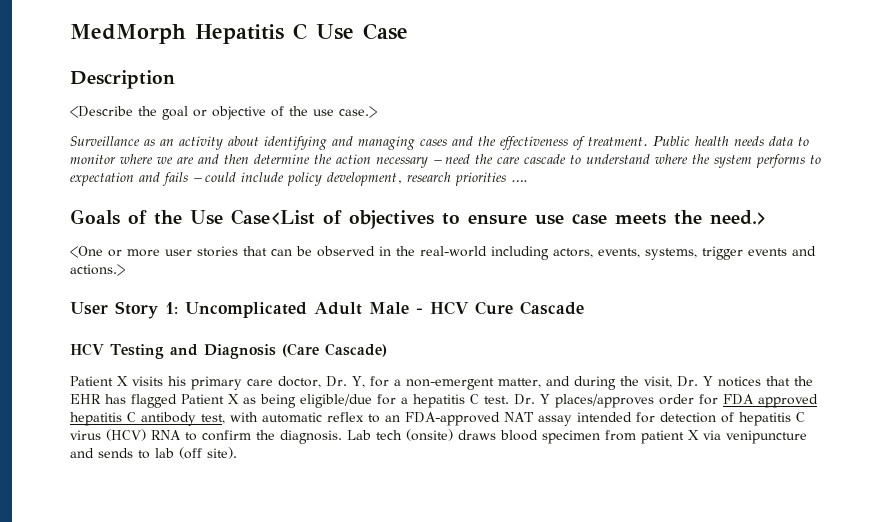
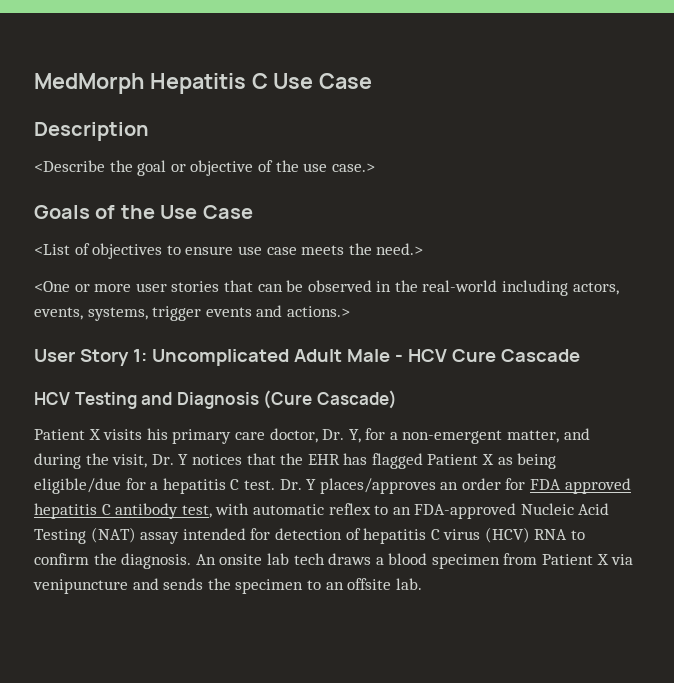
[70,136,809,150] [70,154,821,168] [70,172,528,186] // Surveillance as an activity about identifying and managing cases and the effectiveness of treatment. Public health needs data to monitor where we are and then determine the action necessary – need the care cascade to understand where the system performs to expectation and fails – could include policy development, research priorities …. -> (375, 167) none
[231,209,315,225] Case<List -> [202,205,253,219] [34,244,70,255] Case // <List
[281,343,319,357] (Care -> [263,390,313,409] (Cure
(654, 401) none -> [440,482,459,490] an
[504,412,534,422] NAT -> [520,503,610,515] [34,527,136,544] Nucleic Acid Testing (NAT)
[347,429,496,441] Lab tech (onsite) draws -> [195,553,384,565] An onsite lab tech draws a
[641,430,684,444] patient -> [542,554,594,565] Patient
[138,447,237,459] to lab (off site). -> [207,578,422,594] the specimen to an offsite lab.

